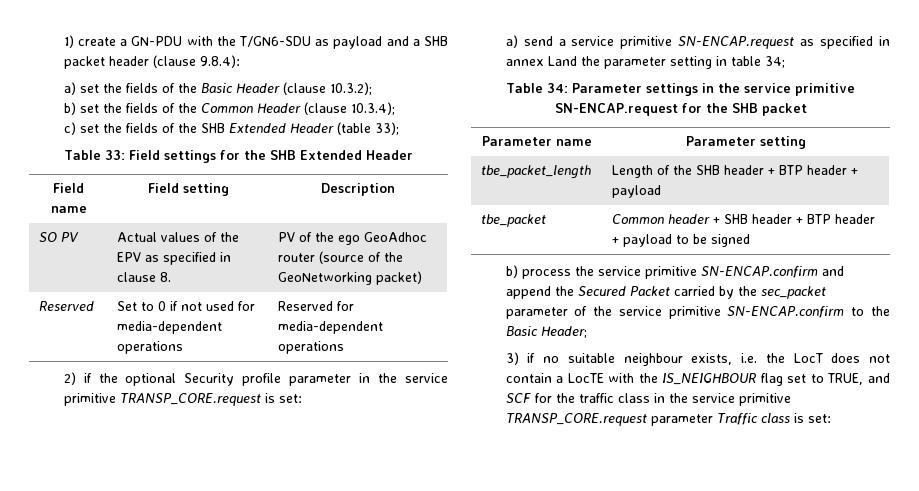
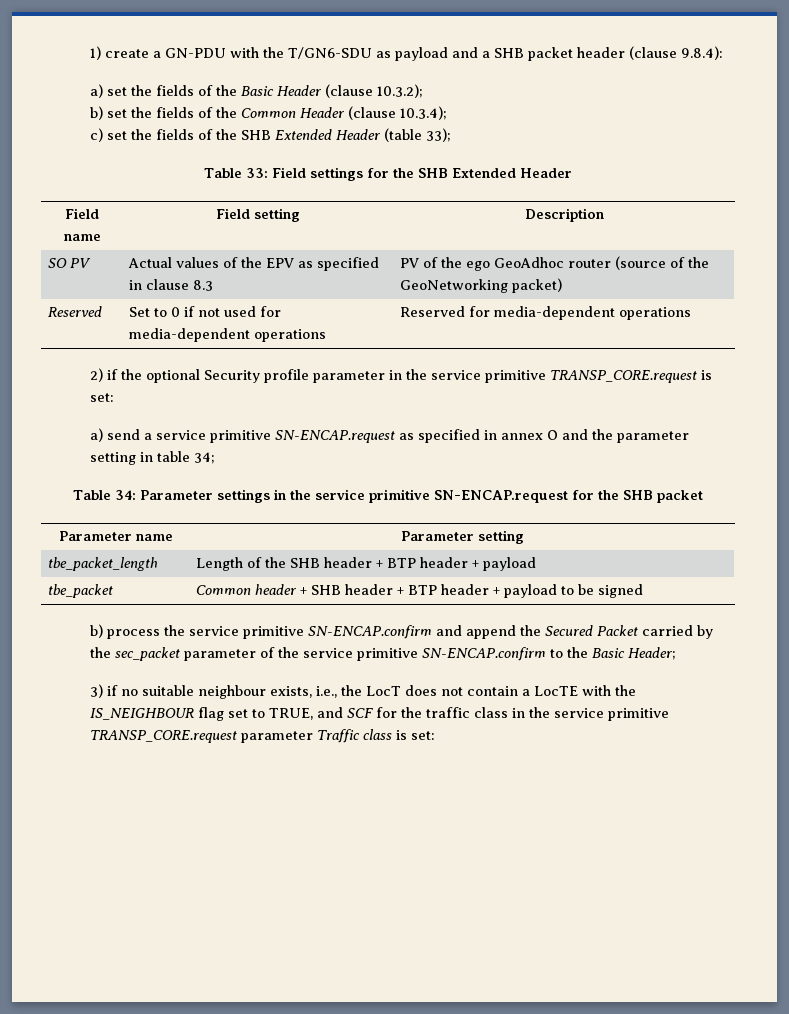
[159,272,171,282] 8. -> [192,280,213,291] 8.3
[547,56,577,66] Land -> [547,429,589,440] O and
[741,353,758,363] i.e. -> [316,686,338,698] i.e.,

